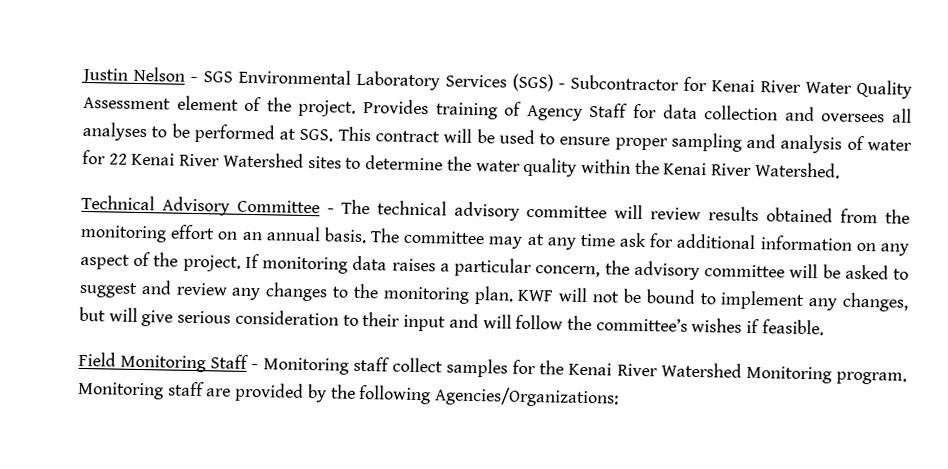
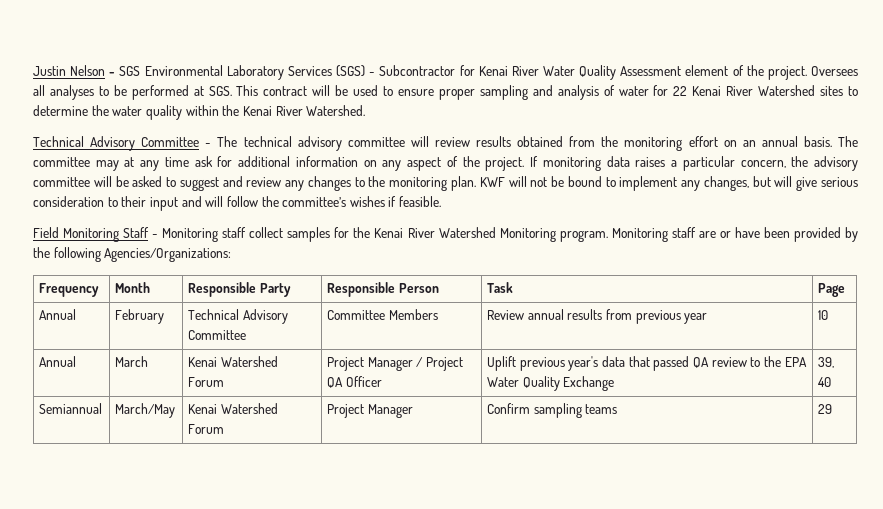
[363,98,886,123] Provides training of Agency Staff for data collection and oversees -> [810,66,858,76] Oversees
(232, 392) none -> [719,227,790,238] or have been
(620, 397) none -> [39,283,100,297] [115,282,151,293] [188,282,291,297] [327,282,439,297] [487,282,514,293] [818,283,846,297] [39,309,77,320] [115,309,165,324] [188,309,288,324] [188,330,247,340] [327,309,438,320] [487,309,708,324] [818,310,829,320] [39,356,77,367] [115,356,149,367] [188,356,278,367] [188,377,225,387] [327,357,464,371] [327,376,382,388] [487,356,807,371] [487,376,615,391] [818,357,835,368] [818,377,832,387] [39,403,103,414] [115,403,176,418] [188,403,278,414] [188,424,225,434] [327,404,413,418] [487,403,618,418] [818,404,833,414] // Frequency | Month | Responsible Party | Responsible Person | Task | Page // Annual | February | Technical Advisory Committee | Committee Members | Review annual results from previous year | 10 // Annual | March | Kenai Watershed Forum | Project Manager / Project QA Officer | Uplift previous year's data that passed QA review to the EPA Water Quality Exchange | 39, 40 // Semiannual | March/May | Kenai Watershed Forum | Project Manager | Confirm sampling teams | 29

